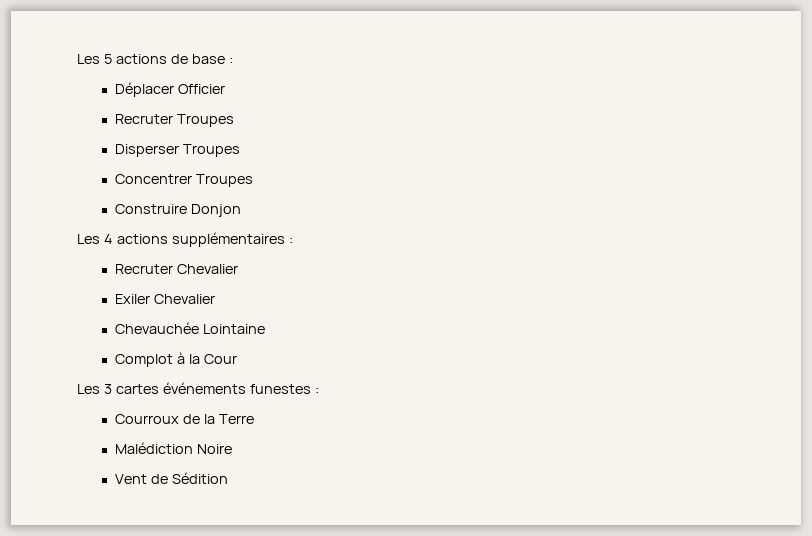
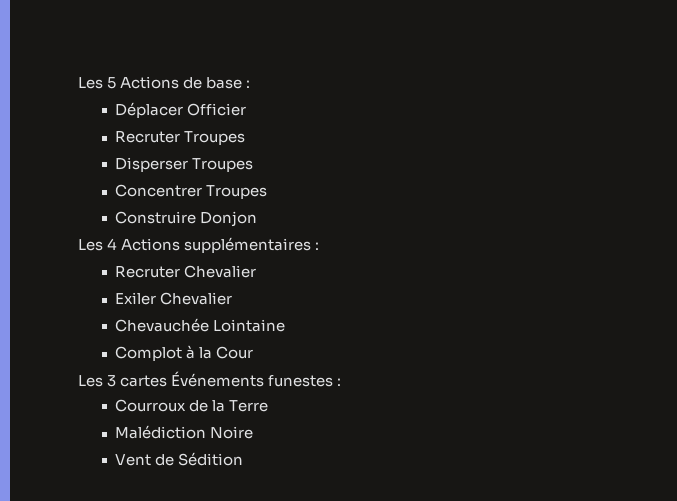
[115,54,167,64] actions -> [120,76,180,89] Actions
[116,234,168,244] actions -> [121,238,181,251] Actions
[162,382,246,394] événements -> [171,371,265,387] Événements

